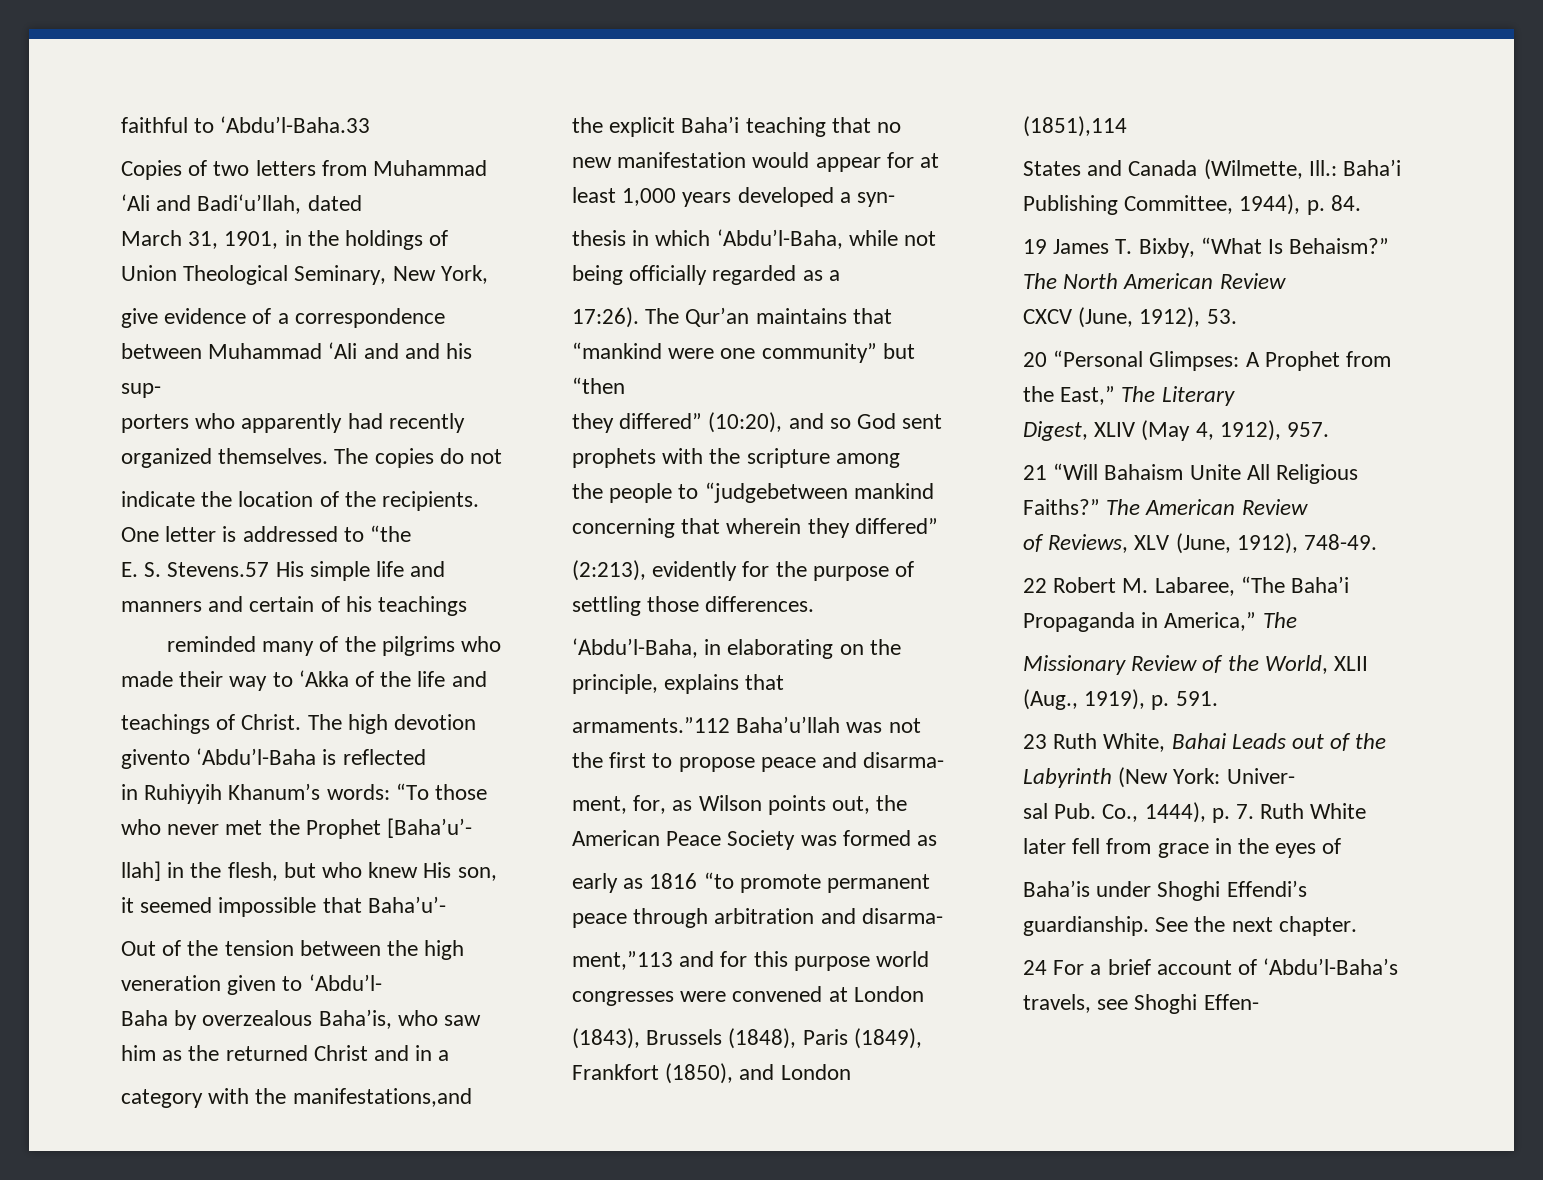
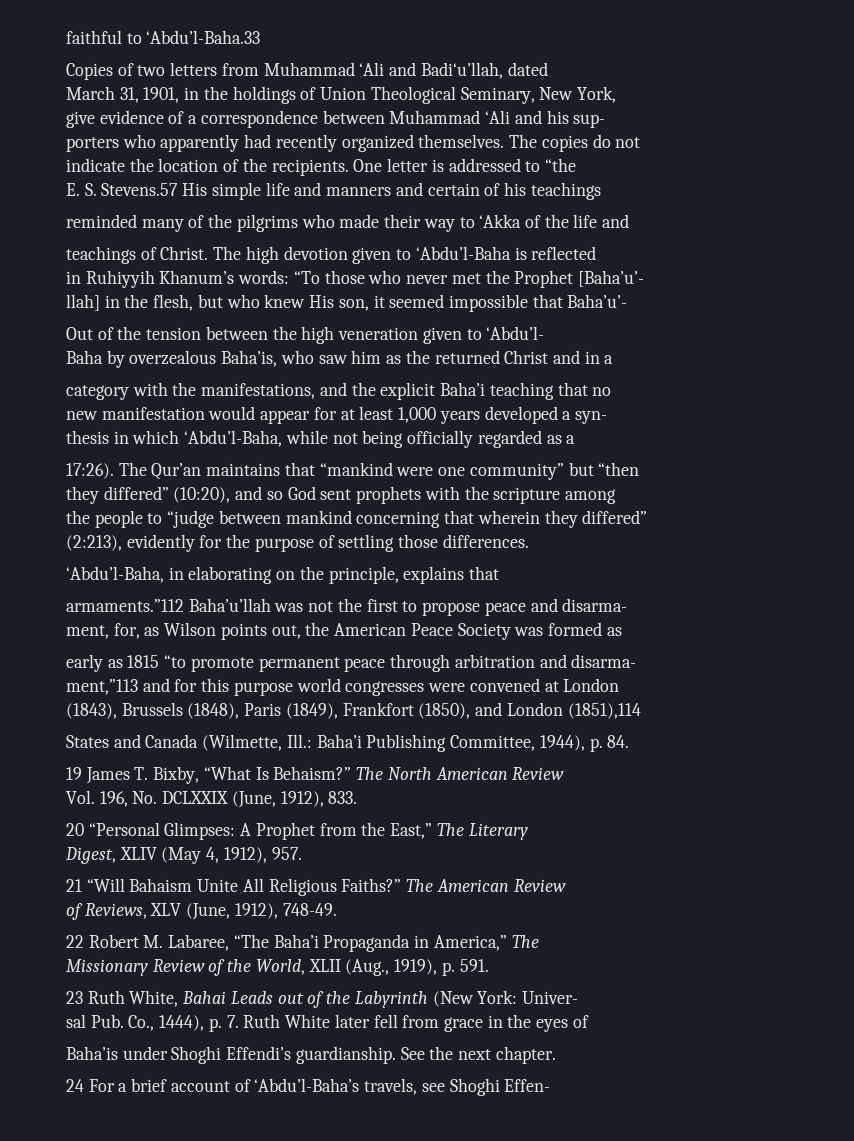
[404,343,440,359] and -> (542, 117) none
[121,749,190,769] givento -> [352,247,412,264] given to
[292,1088,472,1107] manifestations,and -> [201,382,347,399] manifestations, and
[704,482,848,503] “judgebetween -> [167,510,281,528] “judge between
[649,873,698,889] 1816 -> [127,655,160,668] 1815
[1023,307,1237,328] CXCV (June, 1912), 53. -> [66,790,358,808] Vol. 196, No. DCLXXIX (June, 1912), 833.

